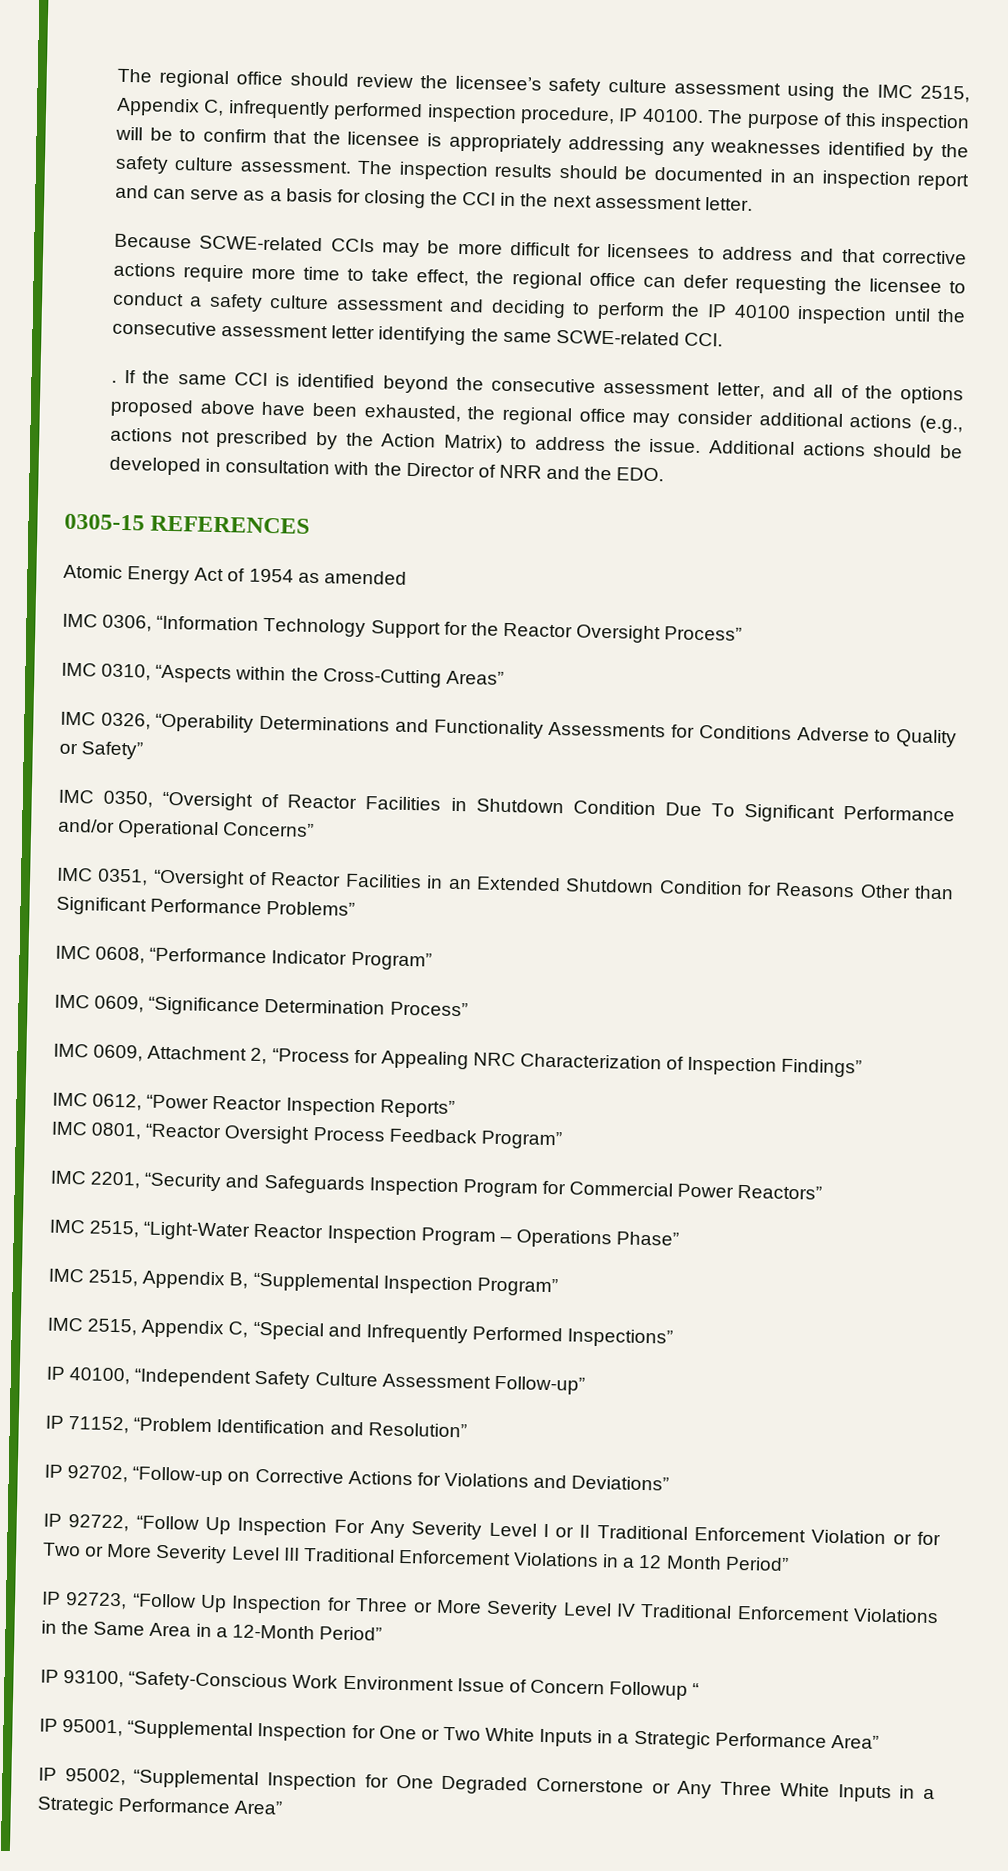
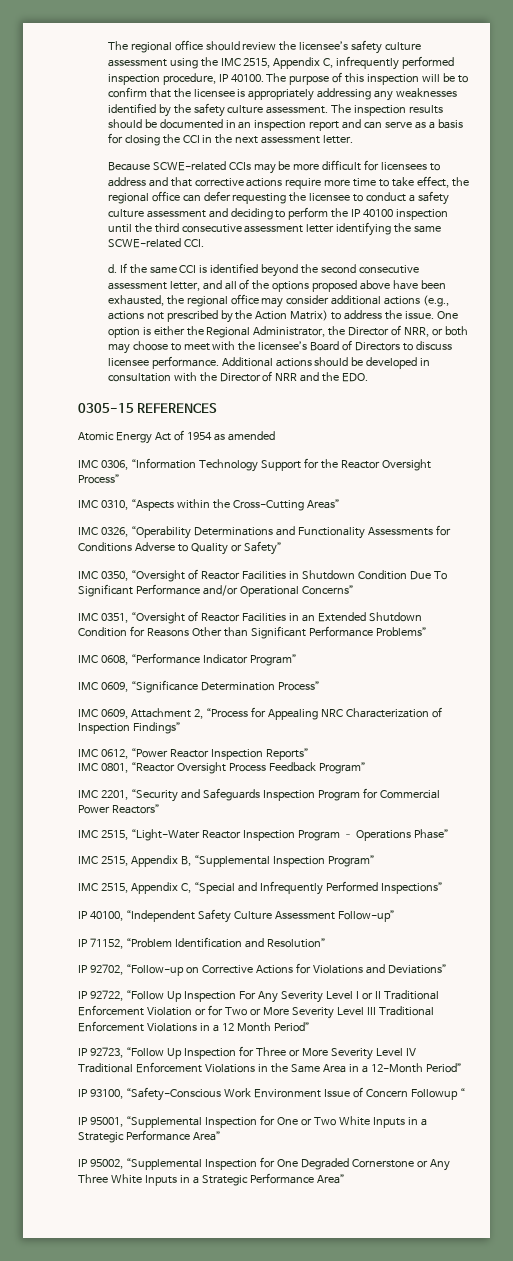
(966, 315) none -> [154,223,179,233] third
[110,380,117,383] . -> [107,264,117,273] d.
(484, 383) none -> [321,264,357,274] second
(702, 445) none -> [437,311,459,319] [107,325,469,338] [107,340,453,354] [107,356,219,369] One option is either the Regional Administrator, the Director of NRR, or both may choose to meet with the licensee’s Board of Directors to discuss licensee performance.

